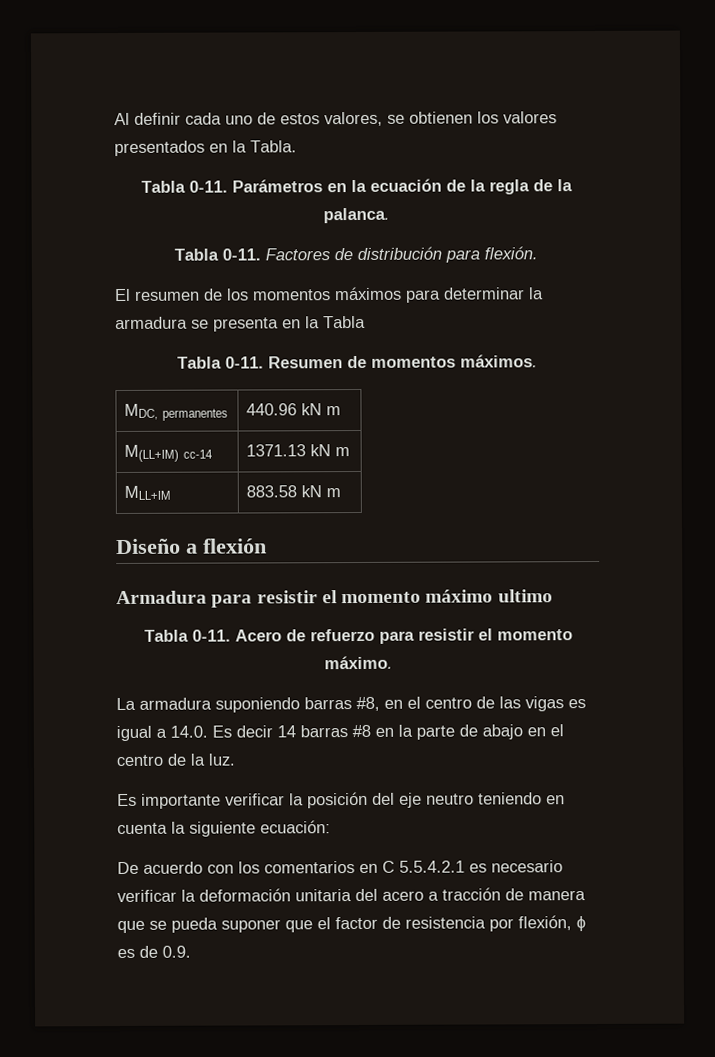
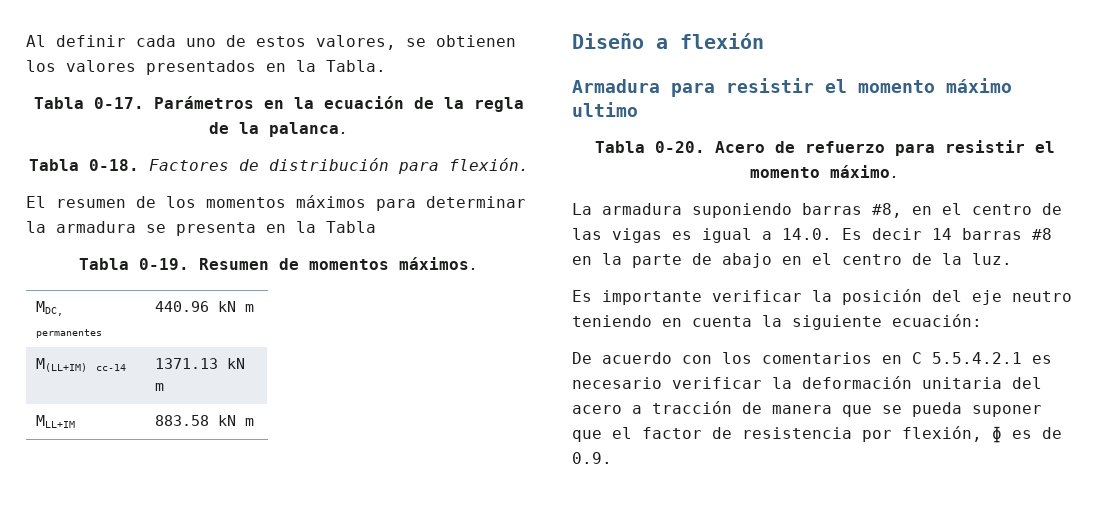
[188,180,228,193] 0-11. -> [93,97,144,109] 0-17.
[222,248,261,261] 0-11. -> [88,159,139,171] 0-18.
[224,356,264,369] 0-11. -> [138,258,189,270] 0-19.
[191,629,231,642] 0-11. -> [654,141,705,153] 0-20.

